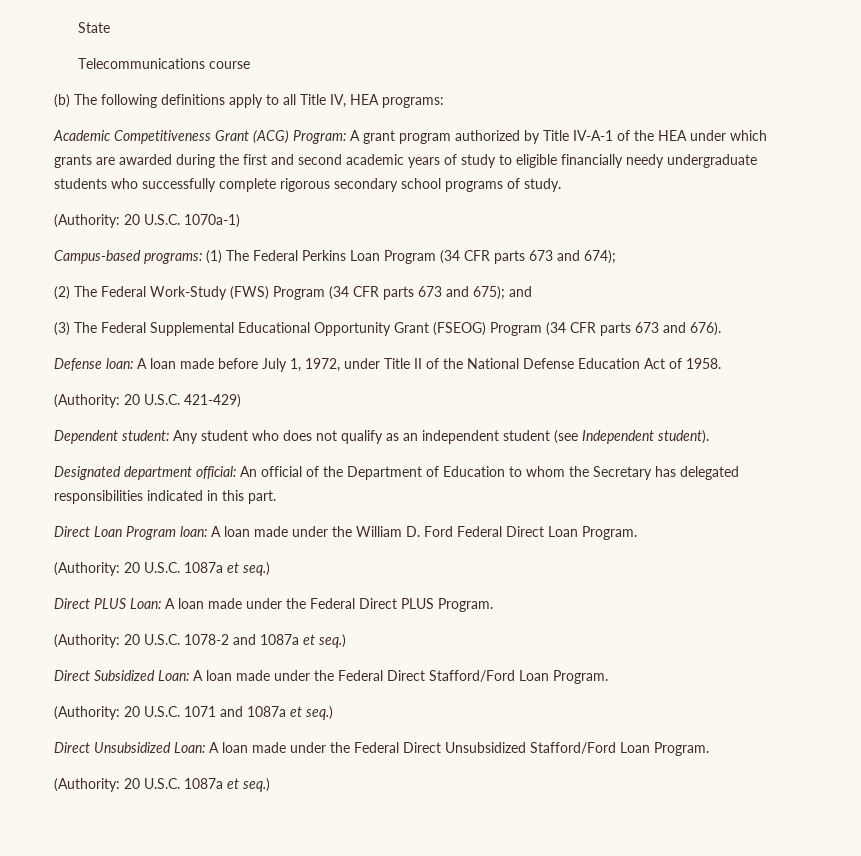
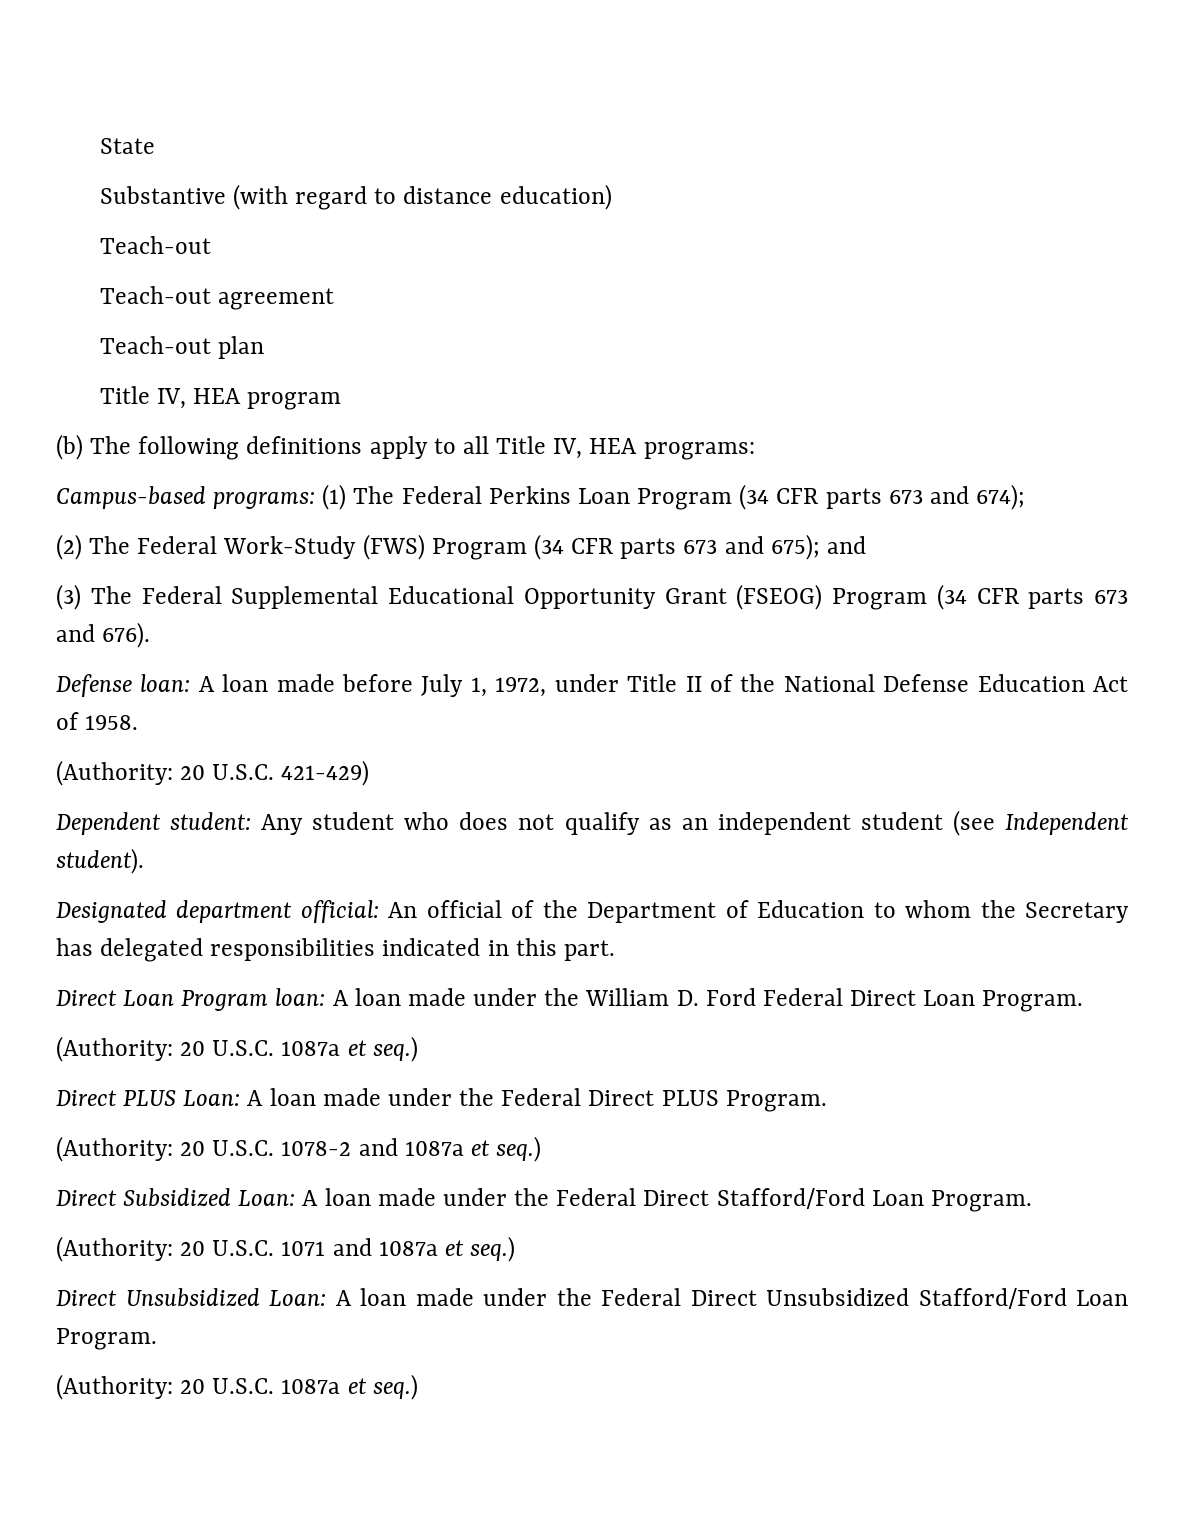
[77,58,250,69] Telecommunications course -> [99,184,612,210] [99,236,211,254] [99,286,334,310] [99,336,264,359] [99,386,342,410] Substantive (with regard to distance education) // Teach-out // Teach-out agreement // Teach-out plan // Title IV, HEA program
[53,130,767,144] [54,154,757,168] [54,178,561,192] [54,214,240,228] // Academic Competitiveness Grant (ACG) Program: A grant program authorized by Title IV-A-1 of the HEA under which grants are awarded during the first and second academic years of study to eligible financially needy undergraduate students who successfully complete rigorous secondary school programs of study. // (Authority: 20 U.S.C. 1070a-1) -> (755, 451) none

